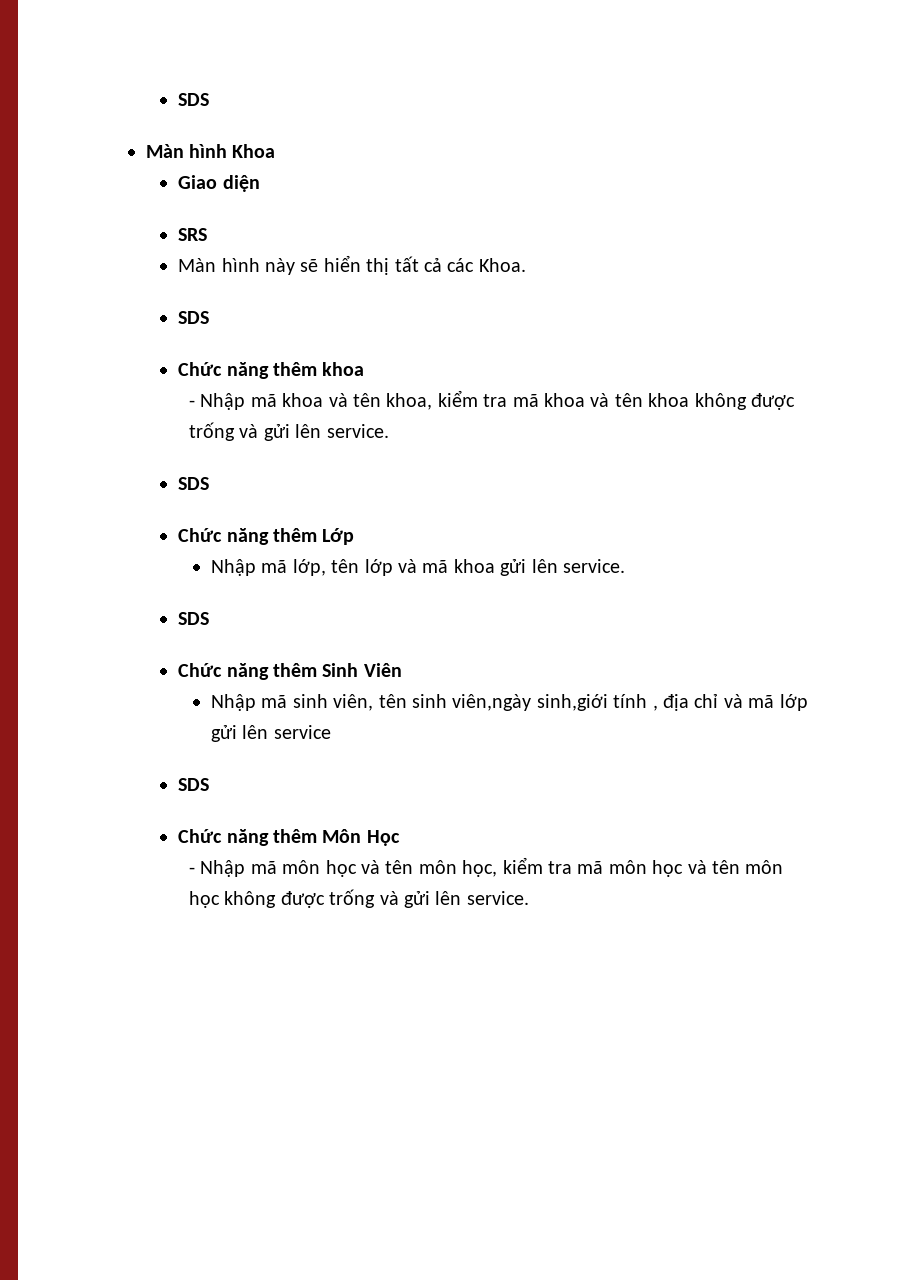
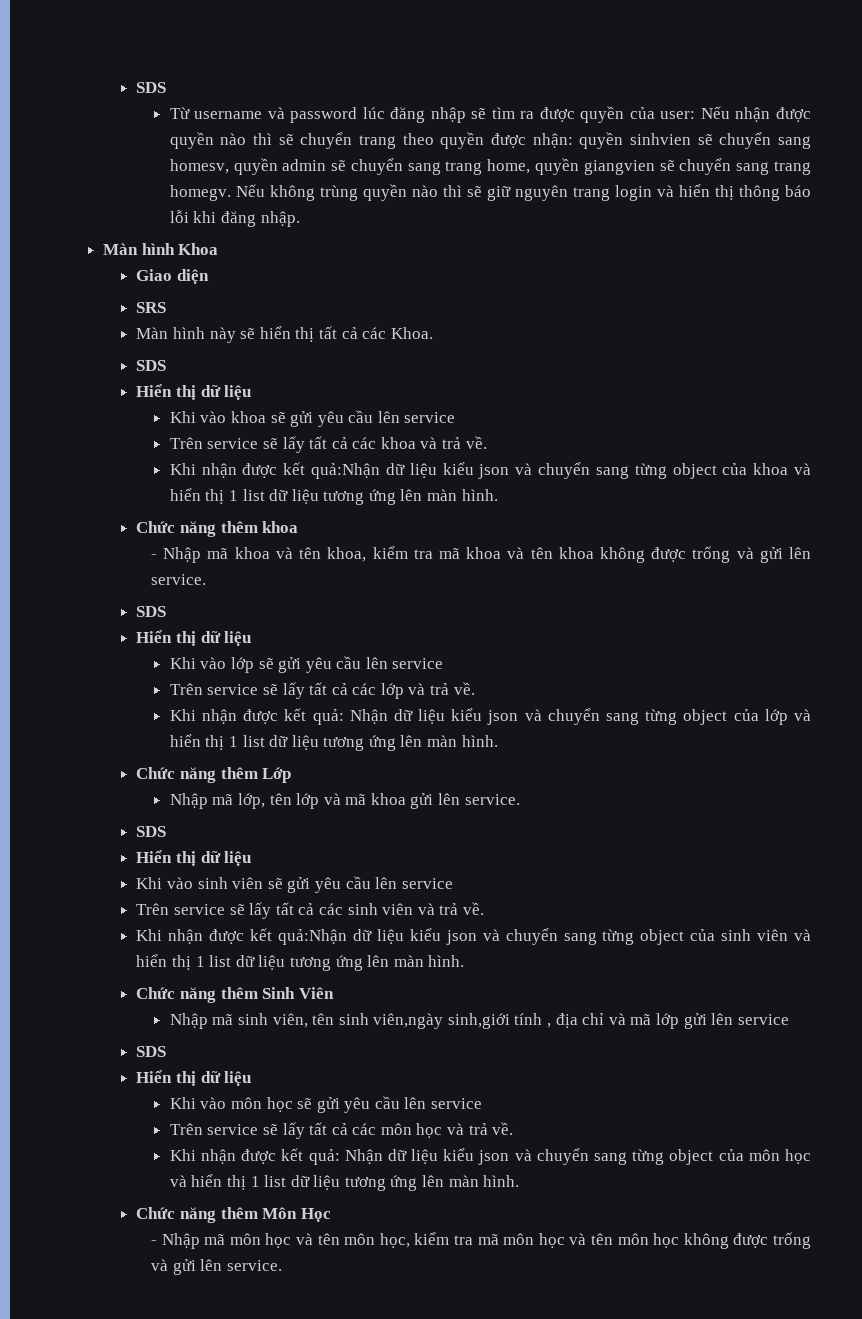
[178,93,210,106] SDS -> [136,82,167,93] [169,106,811,123] [169,132,812,149] [169,158,812,175] [169,184,811,201] [169,210,300,227] SDS // Từ username và password lúc đăng nhập sẽ tìm ra được quyền của user: Nếu nhận được quyền nào thì sẽ chuyển trang theo quyền được nhận: quyền sinhvien sẽ chuyển sang homesv, quyền admin sẽ chuyển sang trang home, quyền giangvien sẽ chuyển sang trang homegv. Nếu không trùng quyền nào thì sẽ giữ nguyên trang login và hiển thị thông báo lỗi khi đăng nhập.
(210, 317) none -> [136,384,252,400] [169,410,456,427] [169,436,487,453] [169,462,811,479] [169,488,498,505] // Hiển thị dữ liệu // Khi vào khoa sẽ gửi yêu cầu lên service // Trên service sẽ lấy tất cả các khoa và trả về. // Khi nhận được kết quả:Nhận dữ liệu kiểu json và chuyển sang từng object của khoa và hiển thị 1 list dữ liệu tương ứng lên màn hình.
(210, 483) none -> [136,630,252,646] [169,656,444,673] [169,682,475,699] [169,708,812,725] [169,734,498,751] // Hiển thị dữ liệu // Khi vào lớp sẽ gửi yêu cầu lên service // Trên service sẽ lấy tất cả các lớp và trả về. // Khi nhận được kết quả: Nhận dữ liệu kiểu json và chuyển sang từng object của lớp và hiển thị 1 list dữ liệu tương ứng lên màn hình.
(210, 618) none -> [136,850,252,866] [136,876,453,893] [136,902,484,919] [136,928,811,945] [136,954,465,971] // Hiển thị dữ liệu // Khi vào sinh viên sẽ gửi yêu cầu lên service // Trên service sẽ lấy tất cả các sinh viên và trả về. // Khi nhận được kết quả:Nhận dữ liệu kiểu json và chuyển sang từng object của sinh viên và hiển thị 1 list dữ liệu tương ứng lên màn hình.
(210, 784) none -> [136,1070,252,1086] [169,1096,483,1113] [169,1122,514,1139] [169,1148,812,1165] [169,1174,520,1191] // Hiển thị dữ liệu // Khi vào môn học sẽ gửi yêu cầu lên service // Trên service sẽ lấy tất cả các môn học và trả về. // Khi nhận được kết quả: Nhận dữ liệu kiểu json và chuyển sang từng object của môn học và hiển thị 1 list dữ liệu tương ứng lên màn hình.

